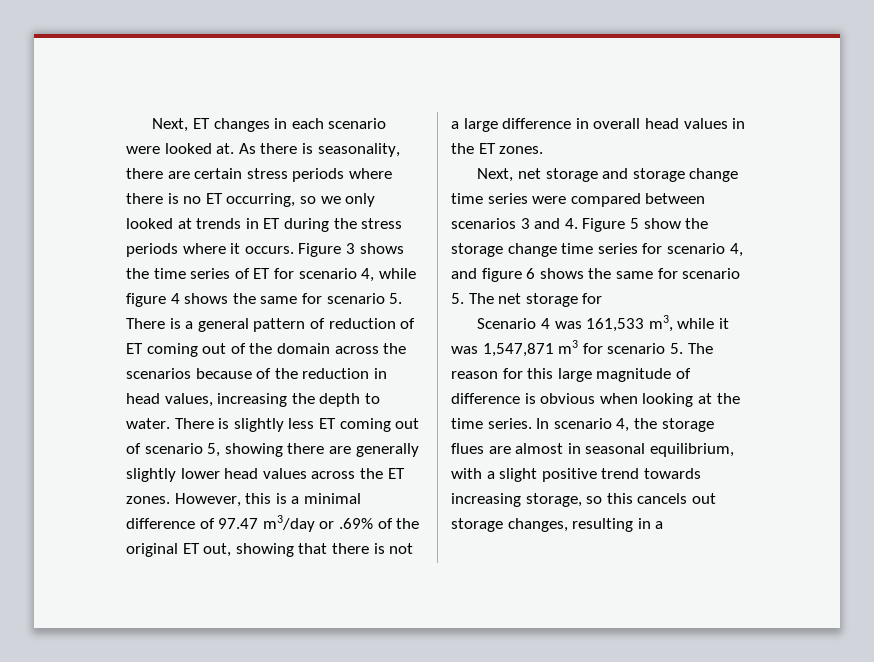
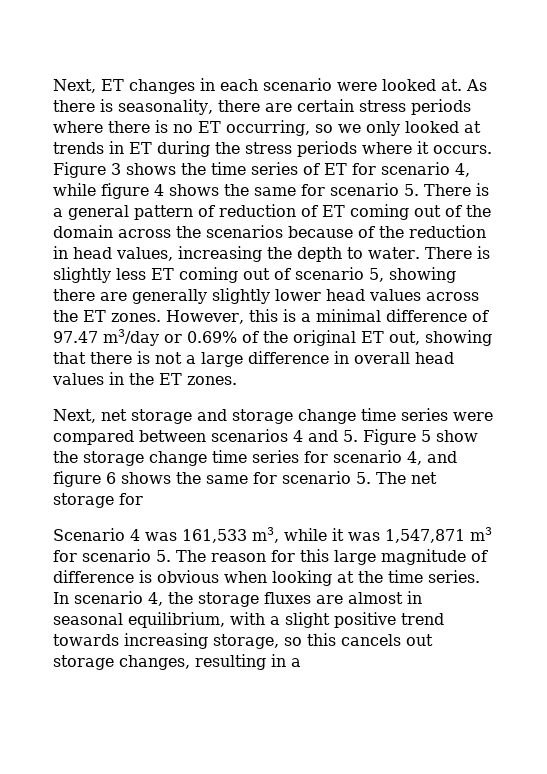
[338,518,373,529] .69% -> [187,331,237,343] 0.69%
[520,218,578,229] 3 and 4. -> [293,430,358,442] 4 and 5.
[451,443,484,454] flues -> [264,592,311,604] fluxes

